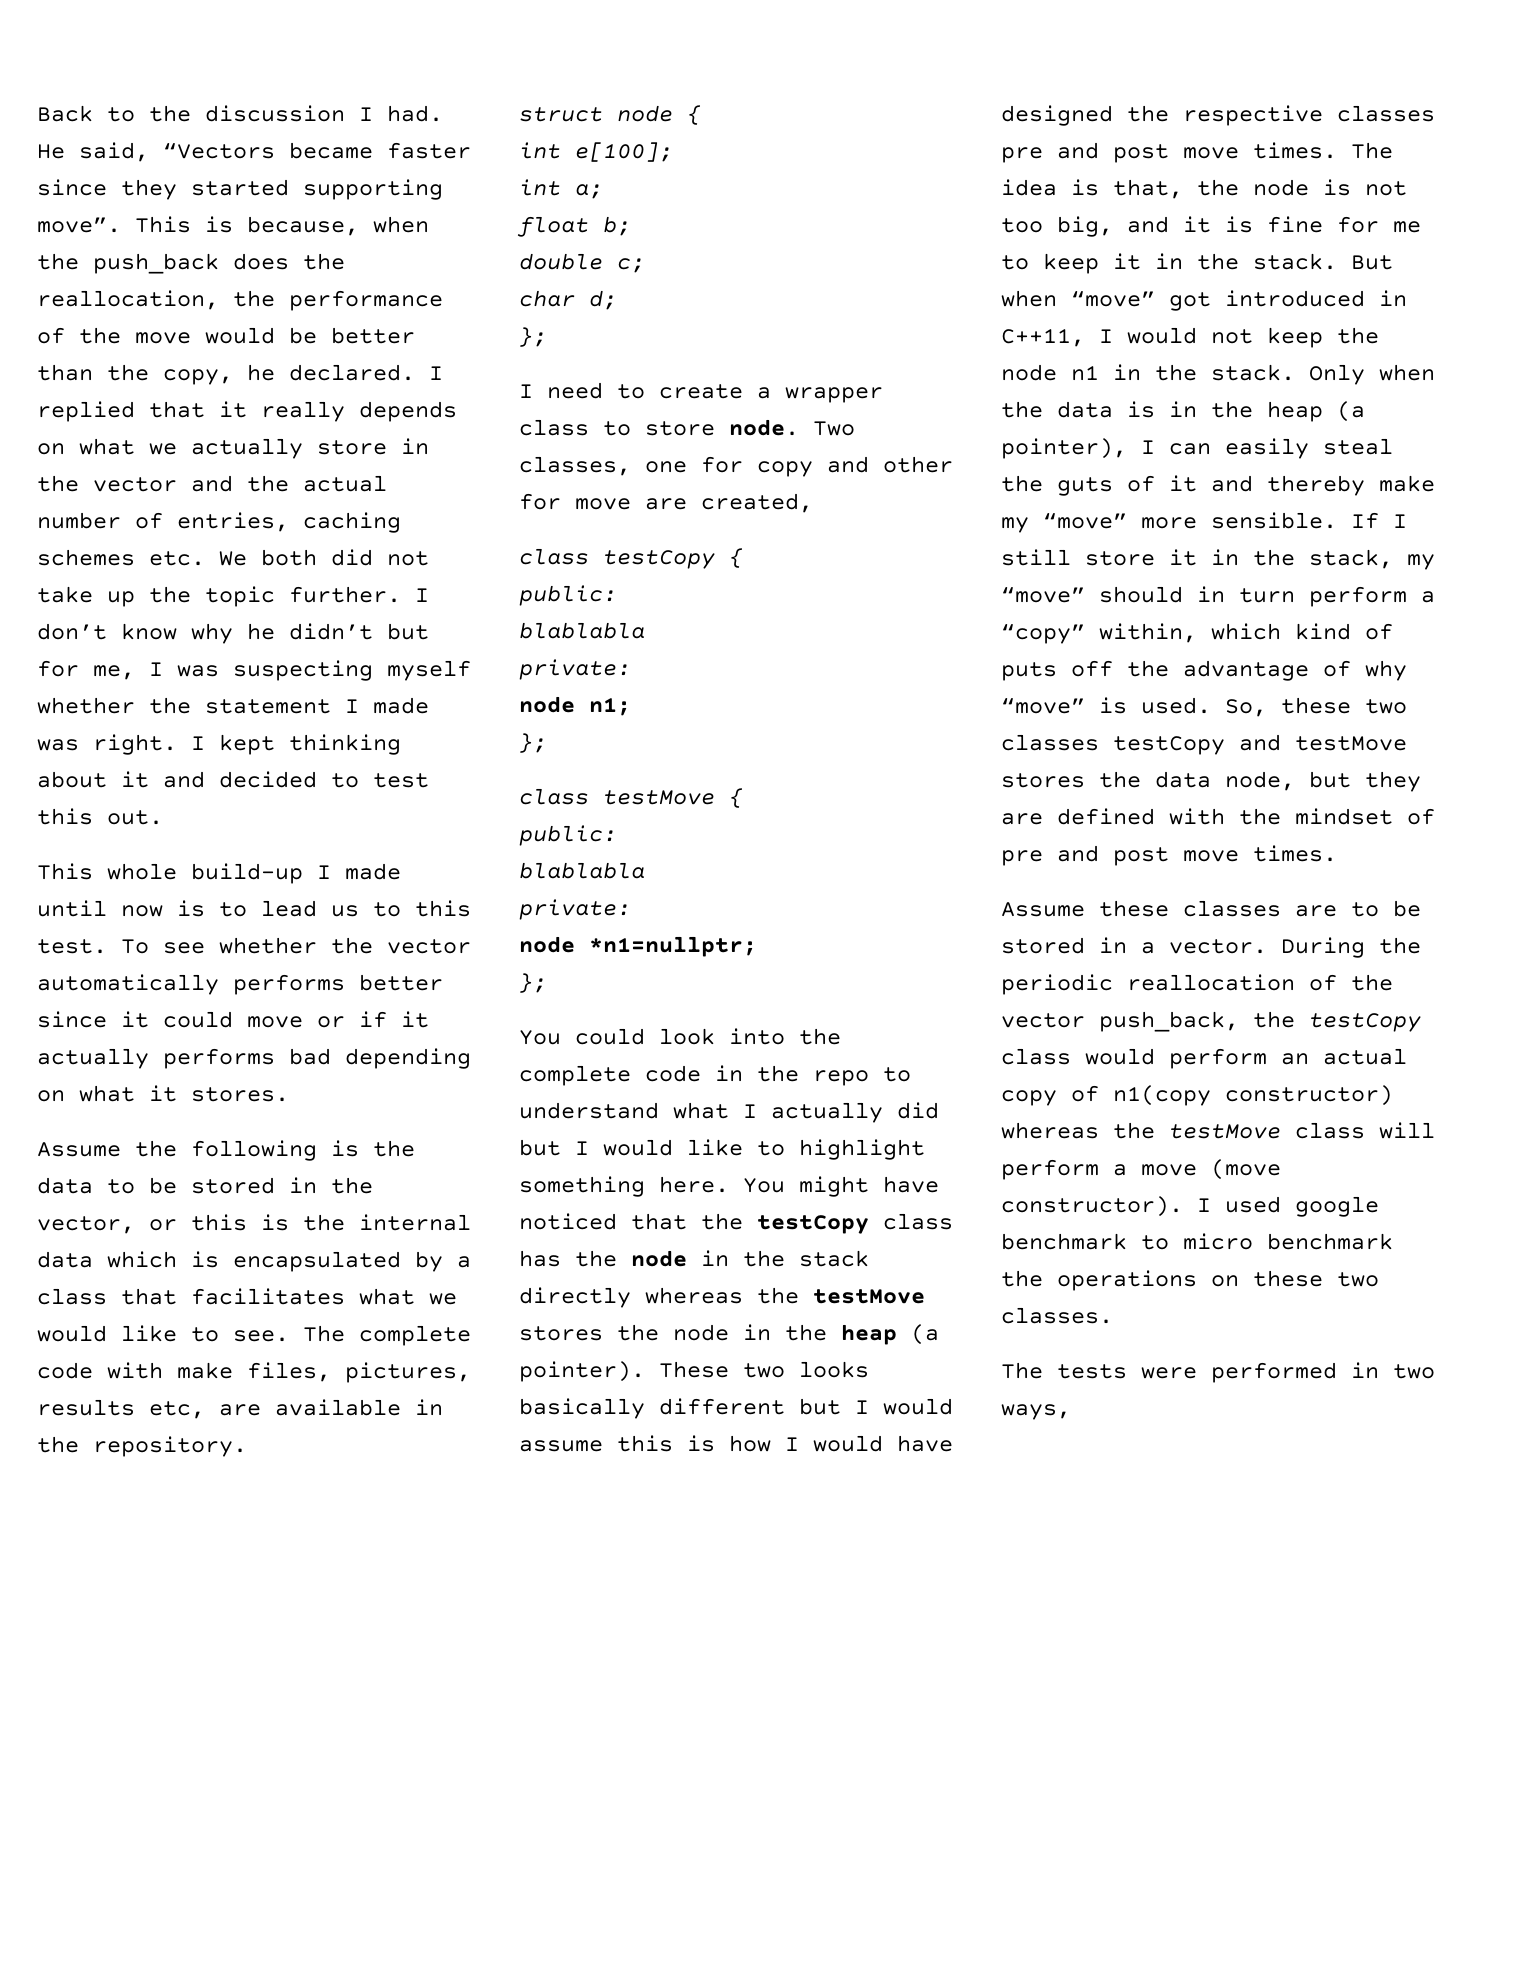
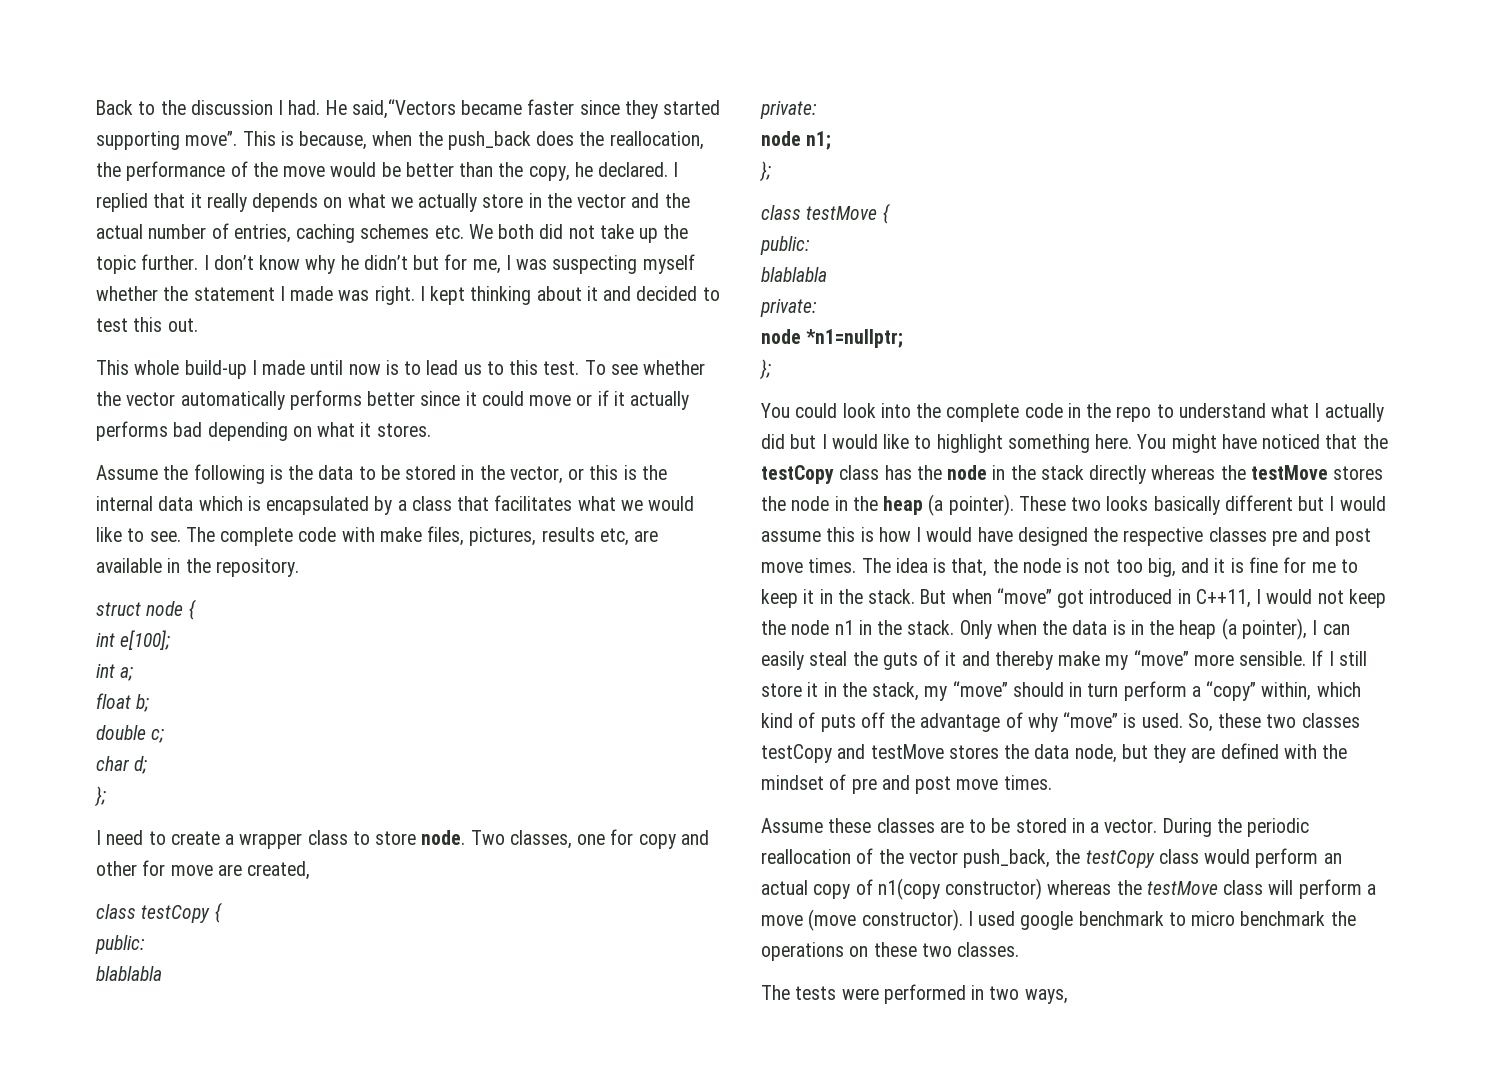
[79,142,275,162] said, “Vectors -> [351,99,456,119] said,“Vectors

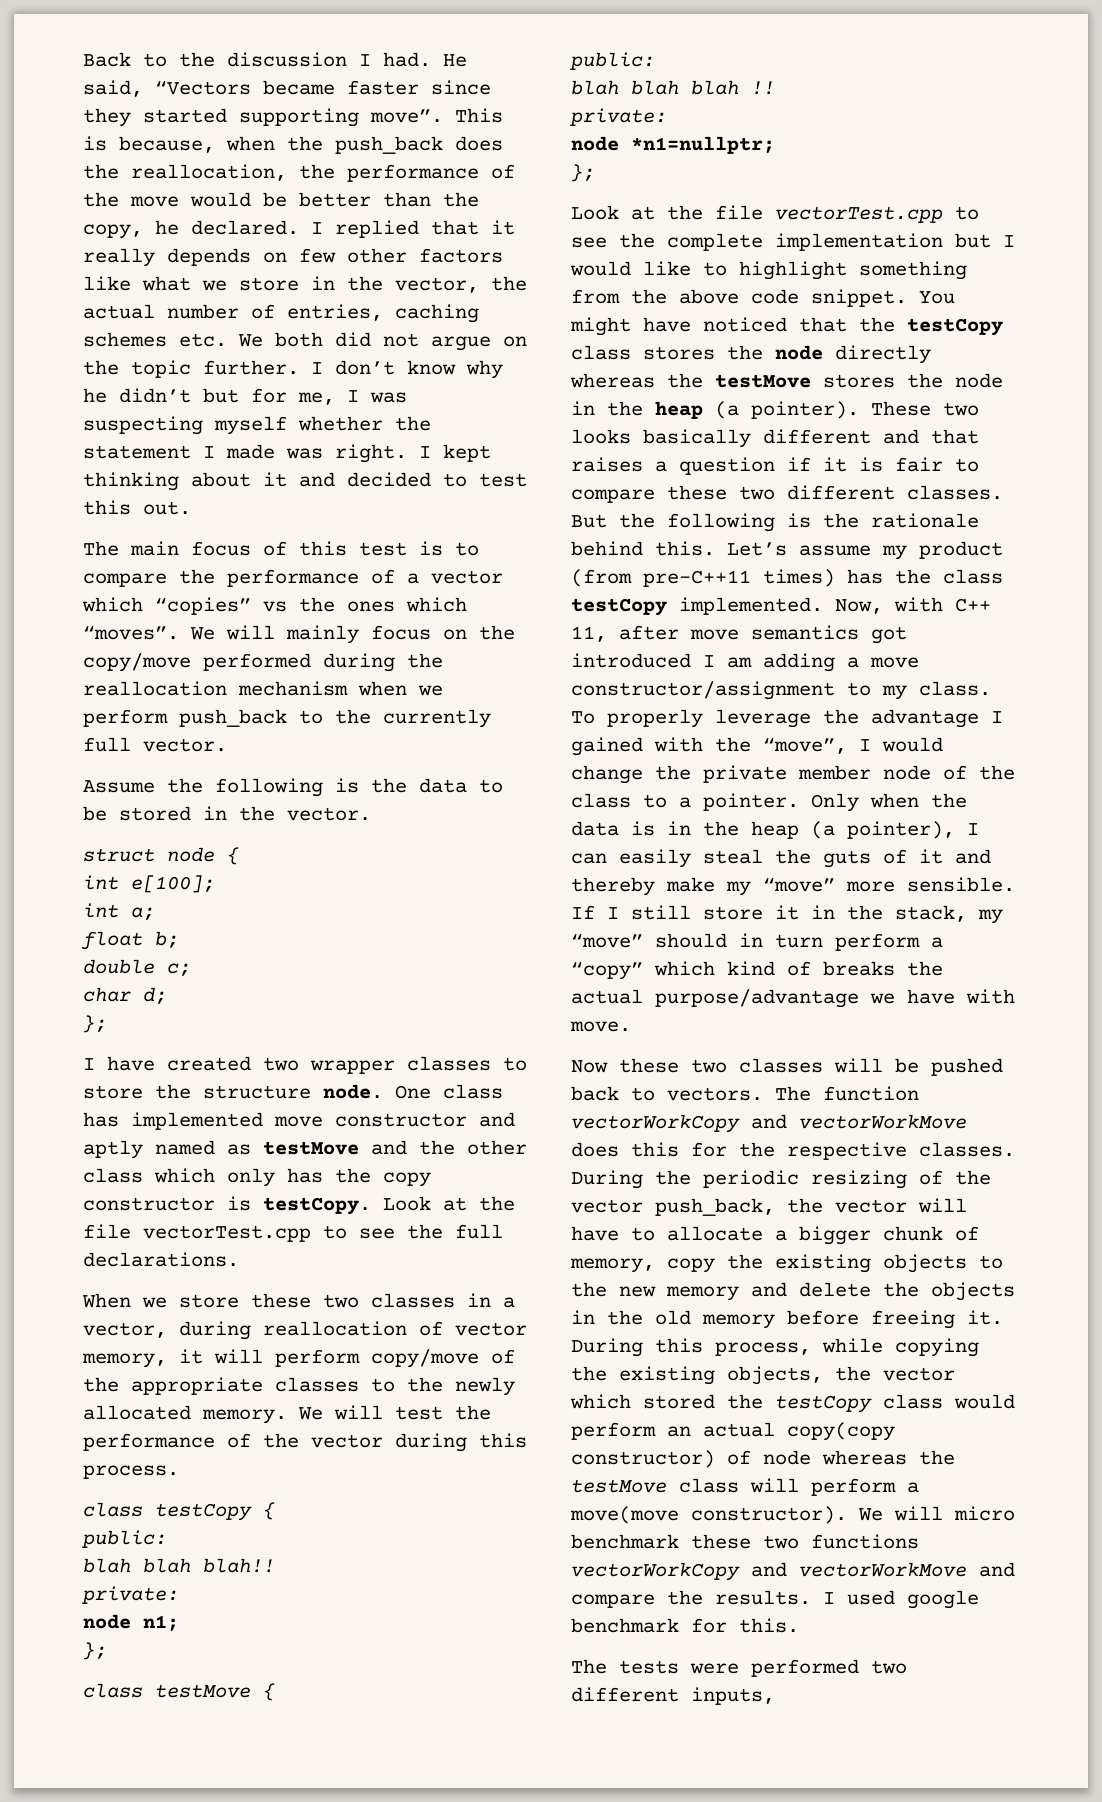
[351,99,456,119] said,“Vectors -> [83,80,251,97] said, “Vectors
[347,193,478,212] what we actually -> [299,248,503,263] [83,276,227,291] few other factors like what we
[577,193,660,208] vector and -> [395,277,479,293] vector,
[599,224,659,243] take up -> [431,336,527,351] argue on
[96,360,706,379] [96,390,690,410] [96,421,431,441] This whole build-up I made until now is to lead us to this test. To see whether the vector automatically performs better since it could move or if it actually performs bad depending on what it stores. -> [83,541,479,556] [83,569,503,587] [82,597,467,615] [83,625,515,644] [83,653,443,672] [83,681,443,696] [83,709,491,728] [83,737,227,752] The main focus of this test is to compare the performance of a vector which “copies” vs the ones which “moves”. We will mainly focus on the copy/move performed during the reallocation mechanism when we perform push_back to the currently full vector.
[509,465,667,484] [96,495,695,515] [96,526,659,546] [96,558,299,577] vector, or this is the internal data which is encapsulated by a class that facilitates what we would like to see. The complete code with make files, pictures, results etc, are available in the repository. -> [287,807,371,821] vector.
[106,829,709,849] [96,860,311,880] need to create a wrapper class to store node. Two classes, one for copy and other for move are created, -> [107,1056,527,1074] [83,1084,503,1099] [83,1112,515,1130] [83,1140,527,1159] [83,1168,431,1187] [83,1196,515,1215] [83,1224,503,1242] [83,1252,239,1267] [82,1293,515,1308] [83,1321,527,1340] [82,1349,515,1368] [83,1377,515,1396] [83,1405,491,1424] [83,1433,527,1452] [83,1465,179,1479] have created two wrapper classes to store the structure node. One class has implemented move constructor and aptly named as testMove and the other class which only has the copy constructor is testCopy. Look at the file vectorTest.cpp to see the full declarations. // When we store these two classes in a vector, during reallocation of vector memory, it will perform copy/move of the appropriate classes to the newly allocated memory. We will test the performance of the vector during this process.
[96,966,162,981] blablabla -> [83,1558,275,1573] blah blah blah!!
[761,267,827,282] blablabla -> [571,80,775,95] blah blah blah !!
[761,403,1384,422] [761,434,785,449] You could look into the complete code in the repo to understand what I actually did -> [571,205,979,223] [571,233,943,251] Look at the file vectorTest.cpp to see the complete implementation
[1095,434,1133,449] here. -> [571,289,907,307] from the above code snippet.
[884,465,1084,480] has the node in the stack -> [643,345,823,360] stores the node
[1298,496,1386,511] [761,527,1372,546] [761,557,1358,577] [761,588,1386,608] [761,620,955,635] but I would assume this is how I would have designed the respective classes pre and post move times. The idea is that, the node is not too big, and it is fine for me to keep it in the stack. But when “move” got introduced in C++11, I would not keep the node n1 in the stack. -> [883,429,979,444] [571,457,979,475] [571,485,1003,503] [571,513,979,532] [571,541,1003,560] [571,569,1003,587] [571,597,991,616] [571,625,907,644] [571,653,919,672] [571,681,991,700] [571,709,1003,728] [571,737,943,756] [571,765,1015,784] [571,793,799,811] and that raises a question if it is fair to compare these two different classes. But the following is the rationale behind this. Let’s assume my product (from pre-C++11 times) has the class testCopy implemented. Now, with C++ 11, after move semantics got introduced I am adding a move constructor/assignment to my class. To properly leverage the advantage I gained with the “move”, I would change the private member node of the class to a pointer.
[1261,682,1312,701] within, -> (643, 970) none
[820,712,1360,732] [761,743,1348,763] [761,774,1052,794] [761,818,1158,833] puts off the advantage of why “move” is used. So, these two classes testCopy and testMove stores the data node, but they are defined with the mindset of pre and post move times. // Assume these classes are to be stored in a vector. -> [823,961,943,976] [571,989,1015,1008] [570,1021,631,1032] [571,1058,1003,1076] [571,1086,919,1101] [571,1114,967,1133] [571,1142,1015,1160] breaks the actual purpose/advantage we have with move. // Now these two classes will be pushed back to vectors. The function vectorWorkCopy and vectorWorkMove does this for the respective classes.
[761,849,851,864] reallocation -> [811,1170,907,1189] resizing
(1081, 856) none -> [835,1198,967,1213] [571,1226,979,1245] [570,1254,1003,1273] [571,1282,1015,1301] [571,1310,1003,1329] [571,1338,979,1357] [571,1366,955,1385] [570,1394,763,1409] vector will have to allocate a bigger chunk of memory, copy the existing objects to the new memory and delete the objects in the old memory before freeing it. During this process, while copying the existing objects, the vector which stored the
[813,878,1043,900] copy of n1(copy constructor) -> [787,1422,895,1441] [571,1450,811,1468] copy(copy constructor) of node
[761,909,1356,931] [761,942,1020,961] move (move constructor). I used google benchmark to micro benchmark the operations on these two classes. -> [570,1506,1015,1524] [571,1534,919,1549] [571,1562,1015,1581] [571,1590,979,1609] [571,1618,799,1633] move(move constructor). We will micro benchmark these two functions vectorWorkCopy and vectorWorkMove and compare the results. I used google benchmark for this.
[971,985,1068,1004] in two ways, -> [871,1660,907,1674] [571,1687,775,1705] two different inputs,

